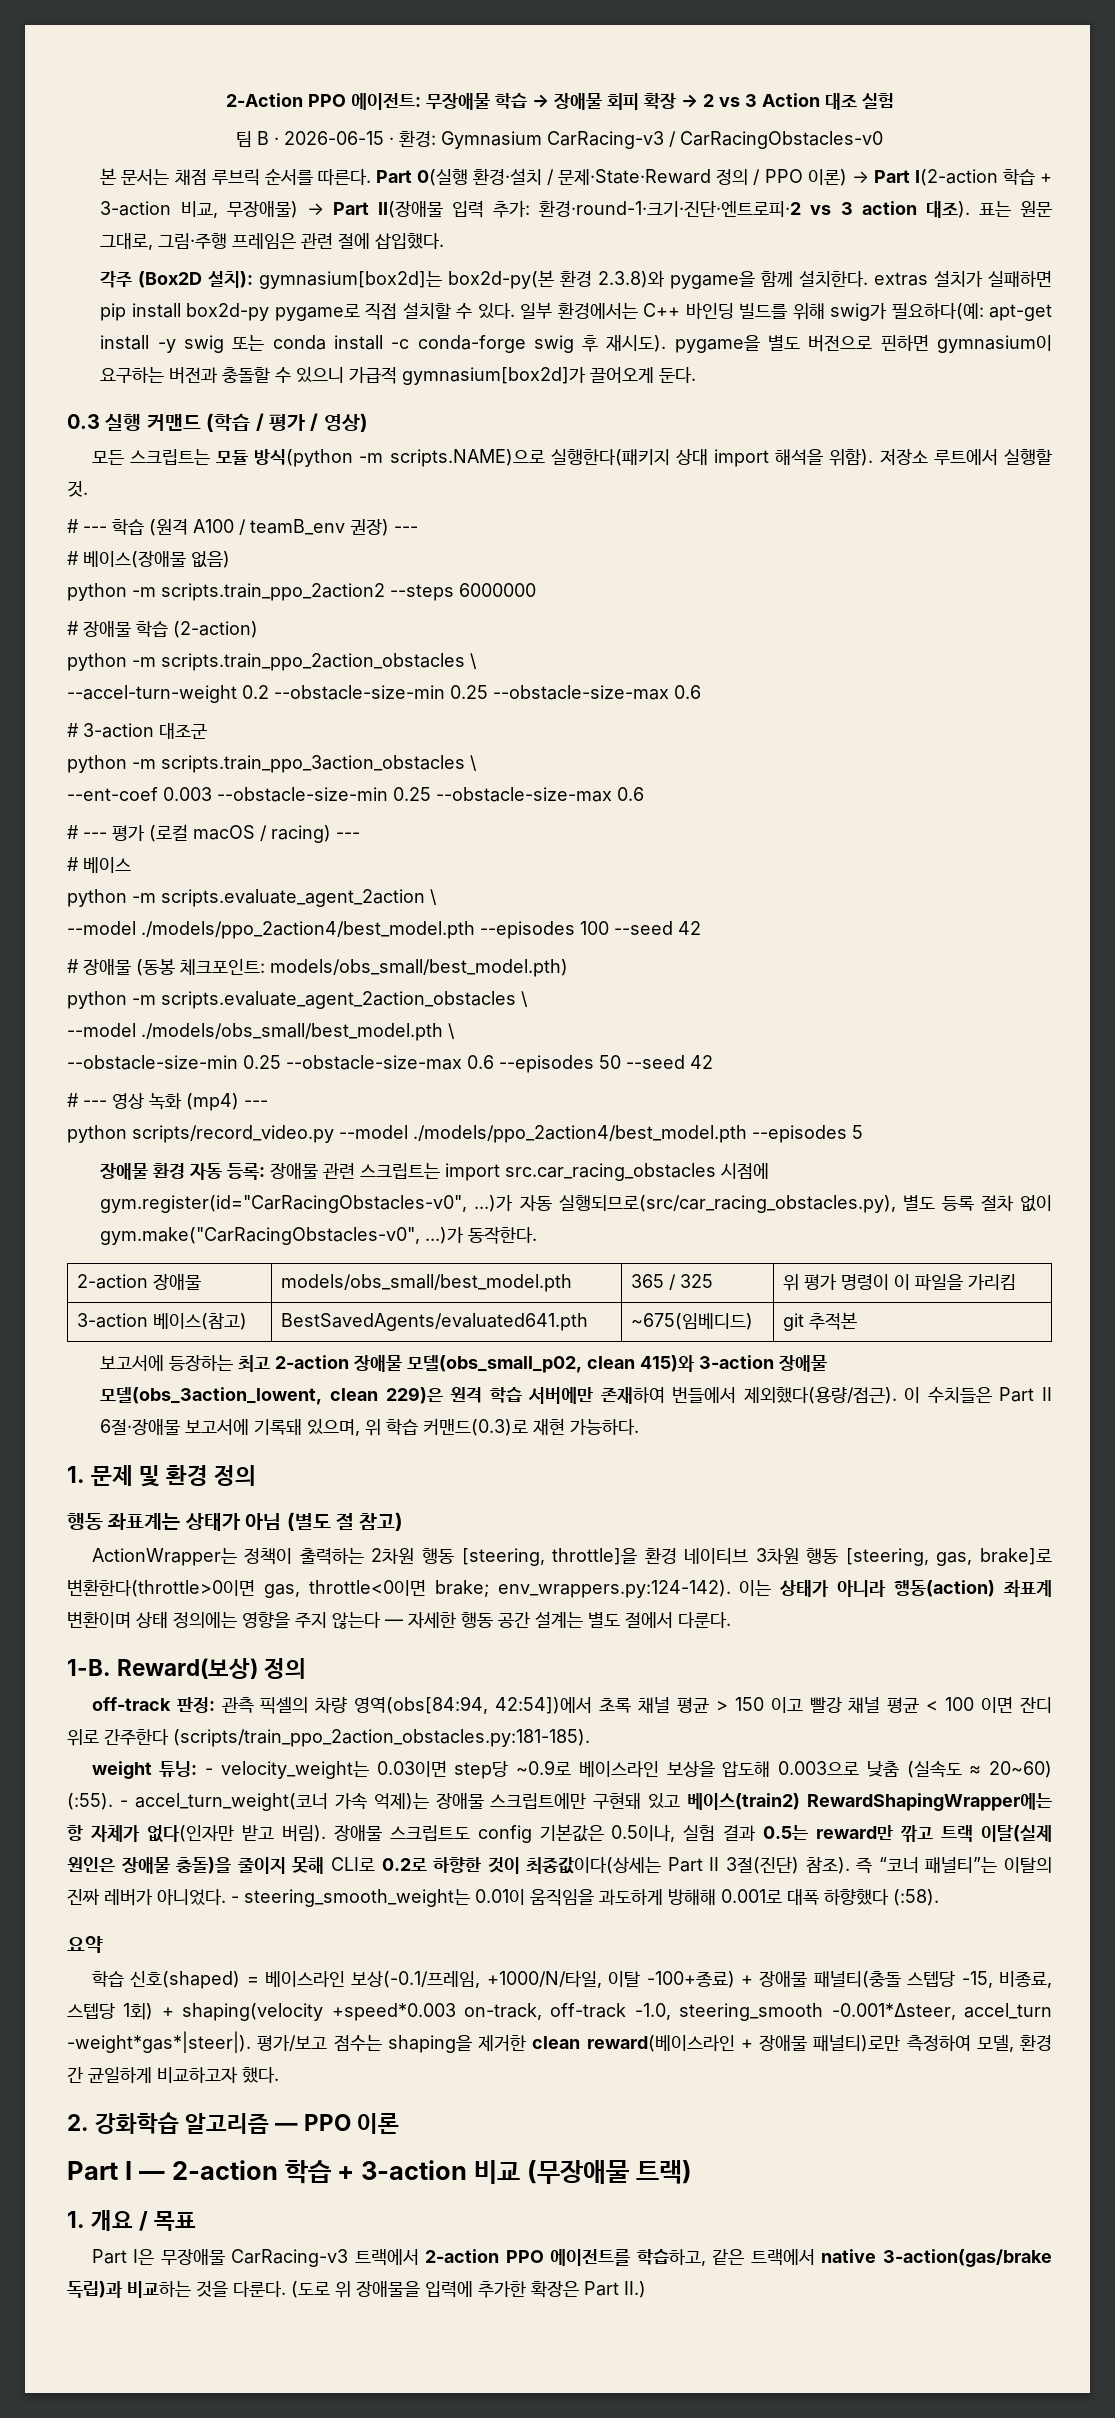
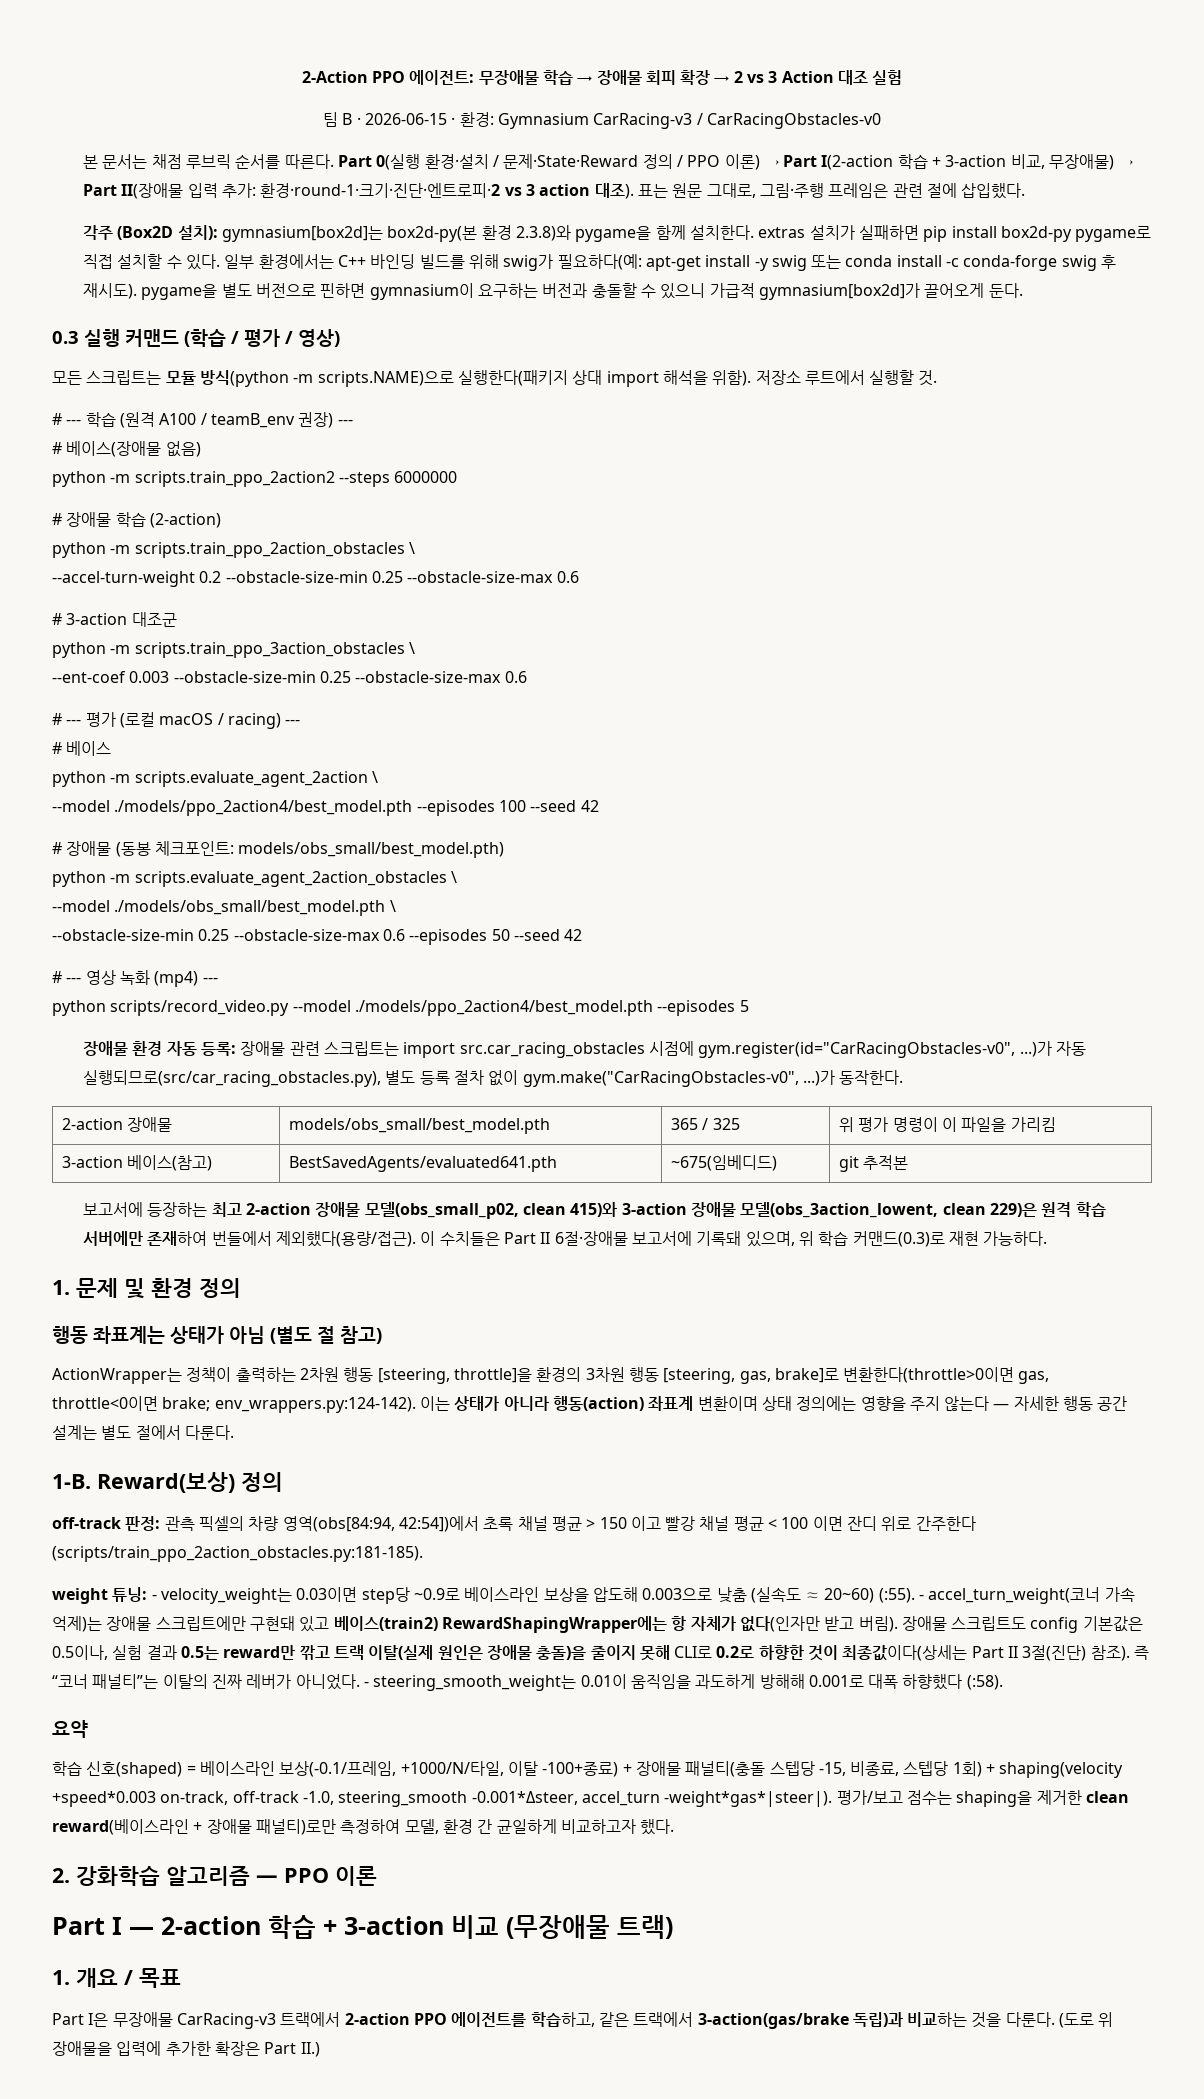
[644,1547,749,1564] 환경 네이티브 -> [536,1367,582,1382] 환경의
[821,2249,877,2263] native -> (694, 2019) none

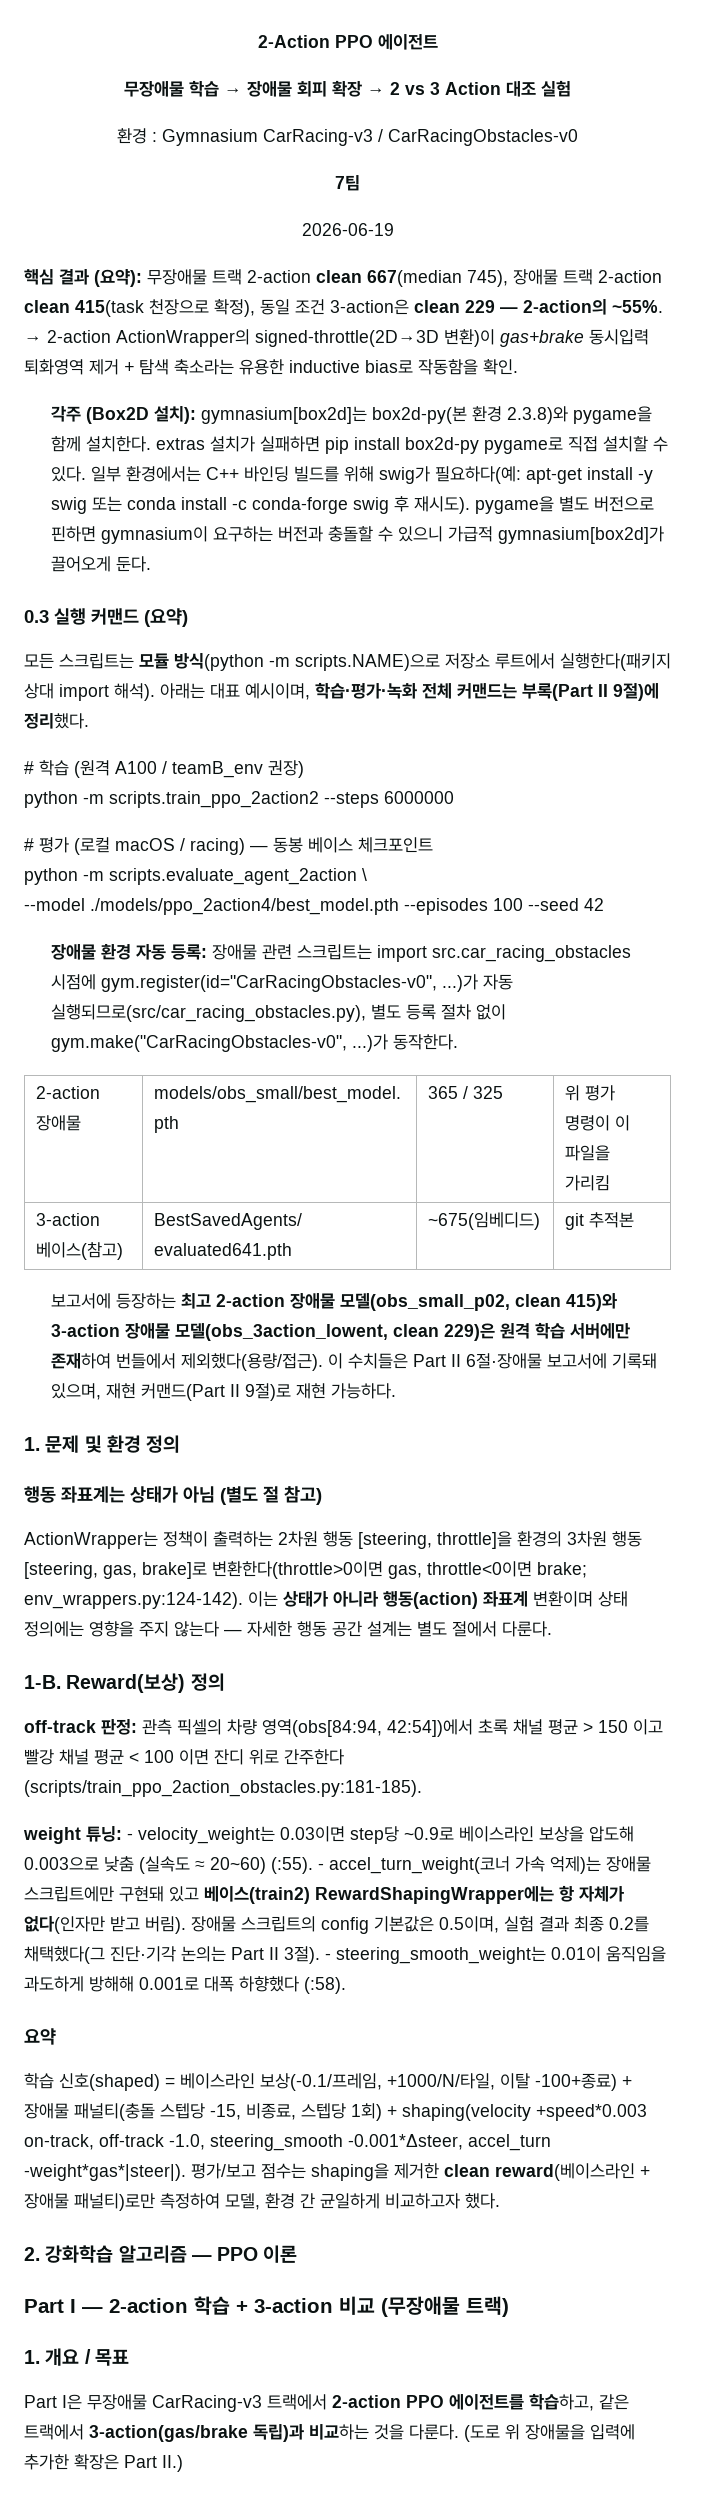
[409,70,475,85] 에이전트: -> [377,34,438,50] 에이전트 //
[323,112,881,129] [83,154,1134,170] [83,183,1026,199] 팀 B · 2026-06-15 · 환경: Gymnasium CarRacing-v3 / CarRacingObstacles-v0 // 본 문서는 채점 루브릭 순서를 따른다. Part 0(실행 환경·설치 / 문제·State·Reward 정의 / PPO 이론) → Part I(2-action 학습 + 3-action 비교, 무장애물) → Part II(장애물 입력 추가: 환경·round-1·크기·진단·엔트로피·2 vs 3 action 대조). 표는 원문 그대로, 그림·주행 프레임은 관련 절에 삽입했다. -> [117,128,578,146] [335,175,360,191] [301,223,394,236] [24,269,662,287] [24,299,663,317] [24,329,649,347] [24,359,518,375] 환경 : Gymnasium CarRacing-v3 / CarRacingObstacles-v0 // 7팀 // 2026-06-19 // 핵심 결과 (요약): 무장애물 트랙 2-action clean 667(median 745), 장애물 트랙 2-action clean 415(task 천장으로 확정), 동일 조건 3-action은 clean 229 — 2-action의 ~55%. → 2-action ActionWrapper의 signed-throttle(2D→3D 변환)이 gas+brake 동시입력 퇴화영역 제거 + 탐색 축소라는 유용한 inductive bias로 작동함을 확인.
[184,329,340,347] (학습 / 평가 / 영상) -> [144,608,188,627] (요약)
(454, 379) none -> [445,653,555,669] 저장소 루트에서
[662,370,938,386] [52,413,82,425] 해석을 위함). 저장소 루트에서 실행할 것. // # --- -> [114,682,659,701] [24,713,89,729] [24,761,34,774] 해석). 아래는 대표 예시이며, 학습·평가·녹화 전체 커맨드는 부록(Part II 9절)에 정리했다. // #
[337,419,353,425] [52,441,201,457] --- // # 베이스(장애물 없음) -> (304, 769) none
[66,512,221,528] [52,542,415,558] [52,571,579,587] [52,612,177,627] [52,642,415,658] [52,671,527,683] [52,713,82,725] 장애물 학습 (2-action) // python -m scripts.train_ppo_2action_obstacles \ // --accel-turn-weight 0.2 --obstacle-size-min 0.25 --obstacle-size-max 0.6 // # 3-action 대조군 // python -m scripts.train_ppo_3action_obstacles \ // --ent-coef 0.003 --obstacle-size-min 0.25 --obstacle-size-max 0.6 // # --- -> (34, 844) none
[285,719,301,725] [52,742,62,754] --- // # -> [250,837,303,853] — 동봉
(112, 748) none -> [358,837,433,853] 체크포인트
[52,841,505,858] [52,871,457,887] [52,900,396,916] [52,929,583,945] [52,970,218,987] [52,1000,749,1016] // # 장애물 (동봉 체크포인트: models/obs_small/best_model.pth) // python -m scripts.evaluate_agent_2action_obstacles \ // --model ./models/obs_small/best_model.pth \ // --obstacle-size-min 0.25 --obstacle-size-max 0.6 --episodes 50 --seed 42 // # --- 영상 녹화 (mp4) --- // python scripts/record_video.py --model ./models/ppo_2action4/best_model.pth --episodes 5 -> (604, 904) none
[798,1231,945,1247] 위 학습 커맨드(0.3)로 -> [105,1383,291,1401] 재현 커맨드(Part II 9절)로
[951,1616,1027,1631] 스크립트도 -> [241,1916,316,1932] 스크립트의
[52,1645,108,1660] 0.5이나, -> [439,1916,499,1933] 0.5이며,
[180,1645,1150,1661] [52,1674,360,1690] 0.5는 reward만 깎고 트랙 이탈(실제 원인은 장애물 충돌)을 줄이지 못해 CLI로 0.2로 하향한 것이 최종값이다(상세는 Part II 3절(진단) 참조). 즉 “코너 패널티”는 이탈의 진짜 레버가 아니었다. -> [574,1916,649,1932] [24,1946,320,1964] 최종 0.2를 채택했다(그 진단·기각 논의는 Part II 3절).

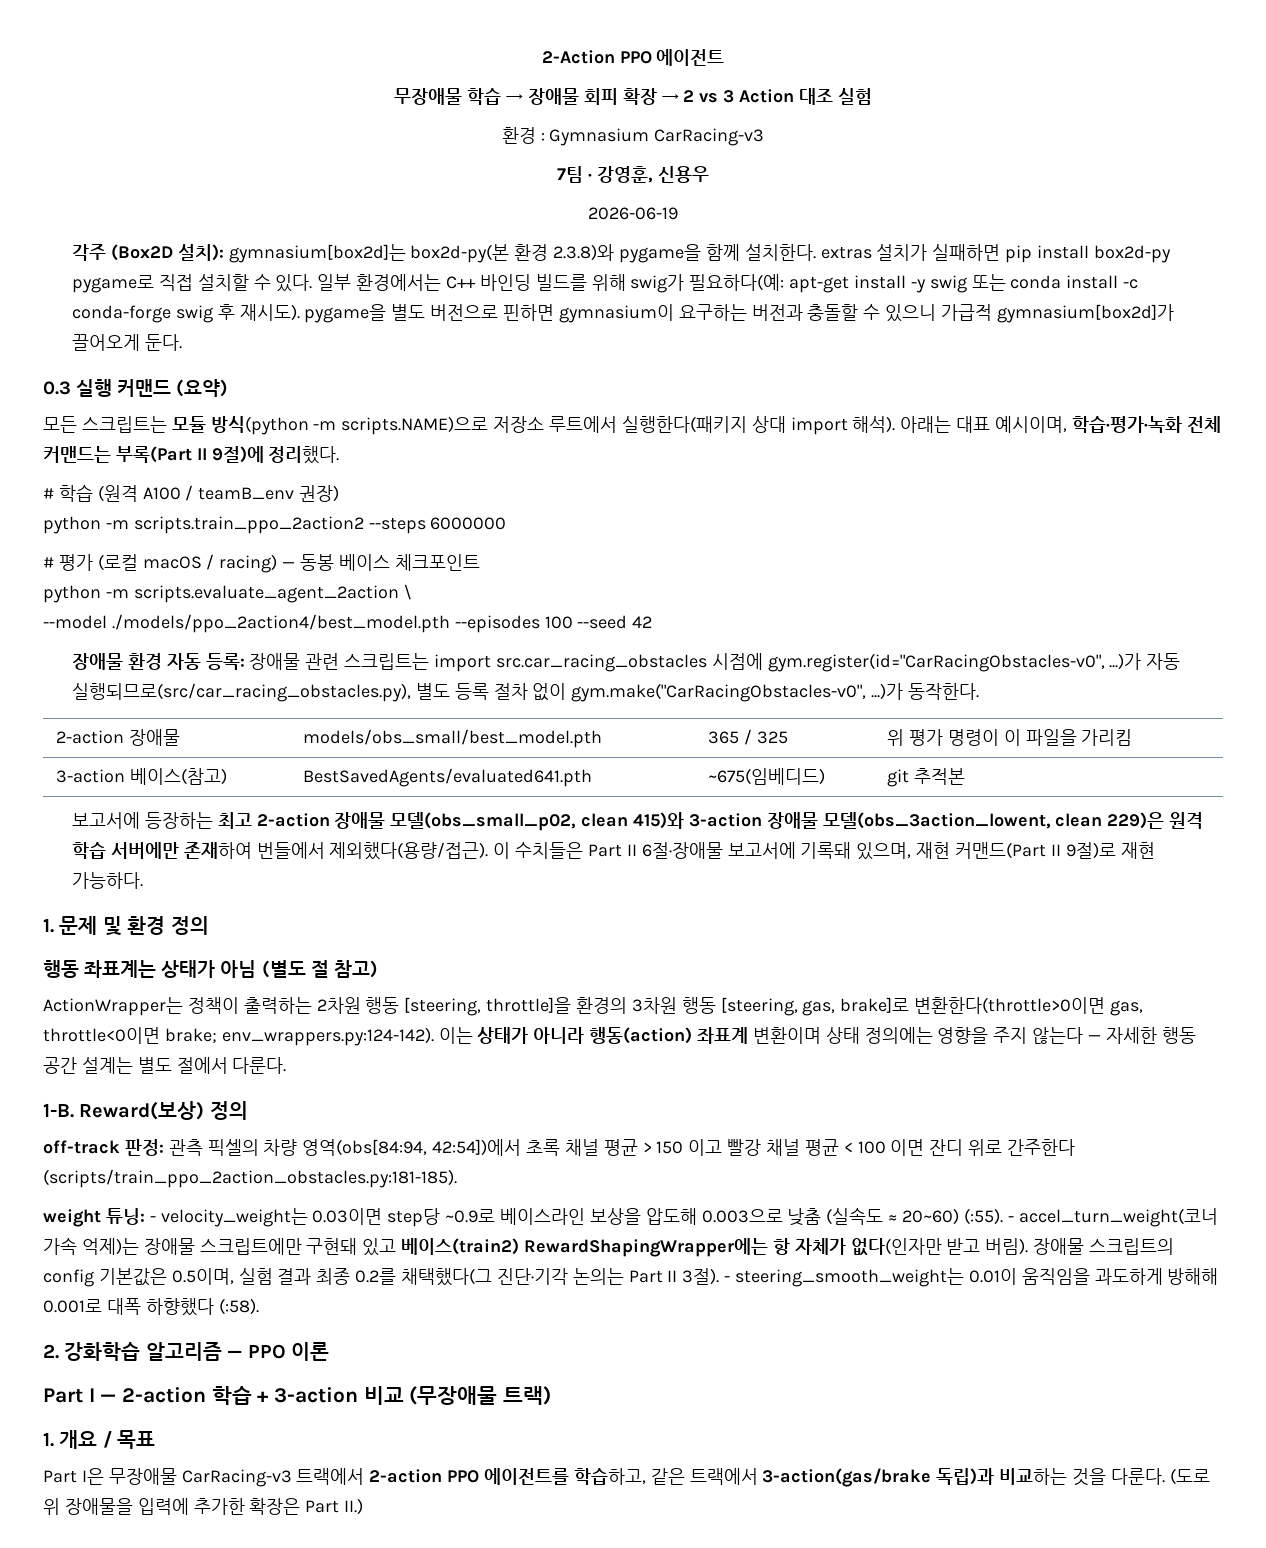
[378,129,578,146] / CarRacingObstacles-v0 -> (765, 137) none
[301,223,394,236] [24,269,662,287] [24,299,663,317] [24,329,649,347] [24,359,518,375] // 2026-06-19 // 핵심 결과 (요약): 무장애물 트랙 2-action clean 667(median 745), 장애물 트랙 2-action clean 415(task 천장으로 확정), 동일 조건 3-action은 clean 229 — 2-action의 ~55%. → 2-action ActionWrapper의 signed-throttle(2D→3D 변환)이 gas+brake 동시입력 퇴화영역 제거 + 탐색 축소라는 유용한 inductive bias로 작동함을 확인. -> [588,166,709,183] [588,207,678,220] · 강영훈, 신용우 // 2026-06-19
[24,2028,56,2045] [24,2073,632,2091] [24,2103,647,2121] [24,2134,551,2151] [24,2163,650,2181] [24,2193,500,2211] // 요약 // 학습 신호(shaped) = 베이스라인 보상(-0.1/프레임, +1000/N/타일, 이탈 -100+종료) + 장애물 패널티(충돌 스텝당 -15, 비종료, 스텝당 1회) + shaping(velocity +speed*0.003 on-track, off-track -1.0, steering_smooth -0.001*Δsteer, accel_turn -weight*gas*|steer|). 평가/보고 점수는 shaping을 제거한 clean reward(베이스라인 + 장애물 패널티)로만 측정하여 모델, 환경 간 균일하게 비교하고자 했다. -> (259, 1306) none

